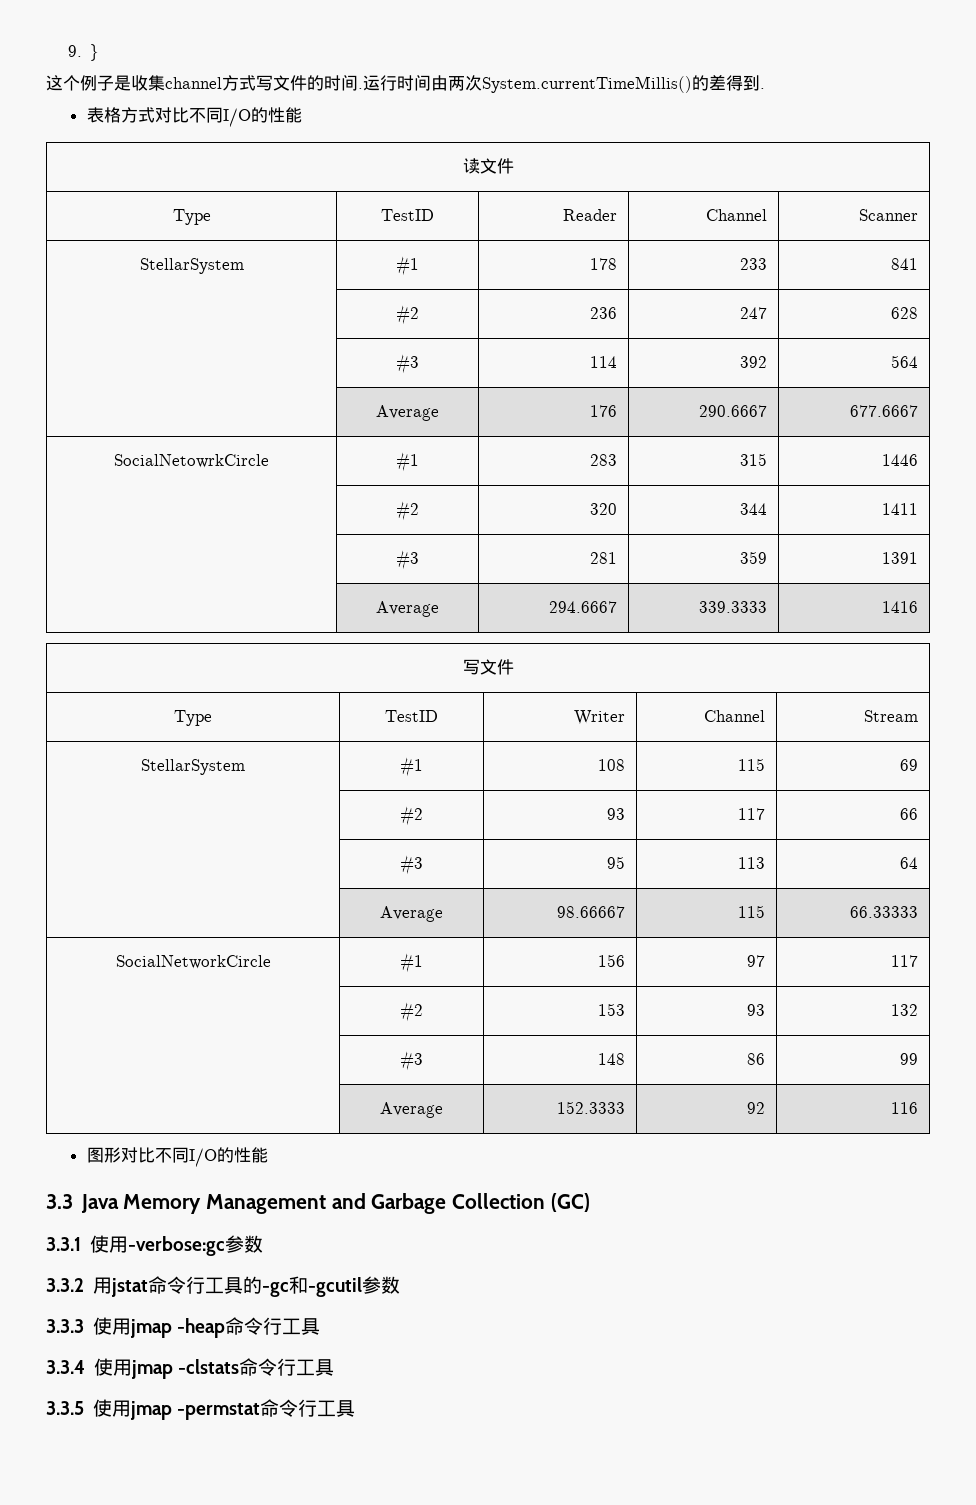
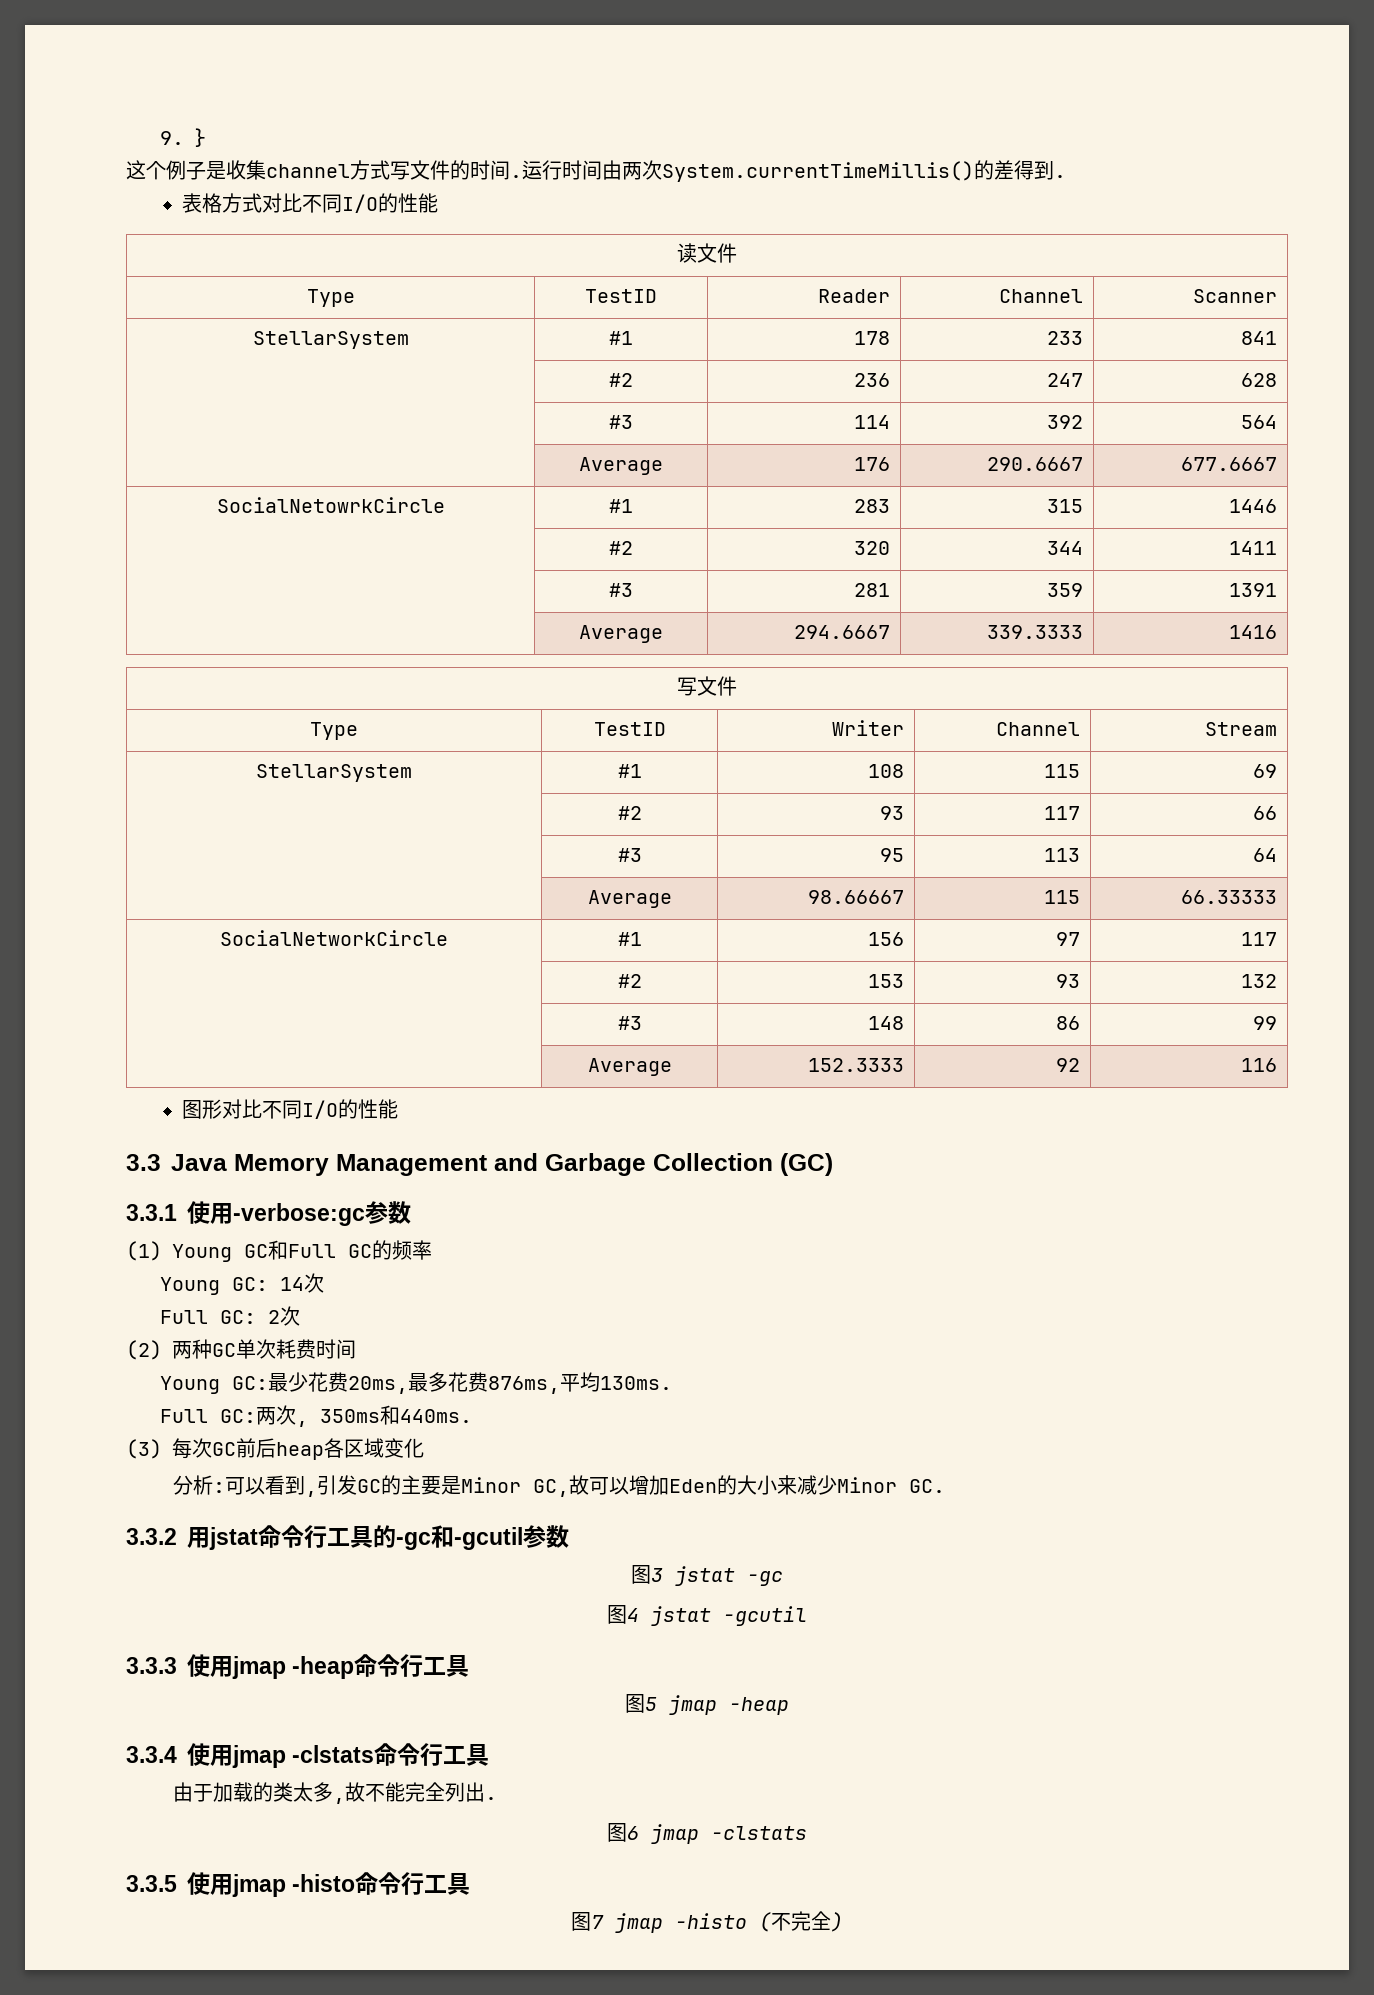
(263, 1244) none -> [126,1240,432,1262] [160,1273,325,1295] [160,1306,301,1326] [126,1339,356,1360] [160,1372,673,1394] [160,1405,473,1427] [126,1438,424,1460] [172,1475,945,1497] // (1) Young GC和Full GC的频率 // Young GC: 14次 // Full GC: 2次 // (2)两种GC单次耗费时间 // Young GC:最少花费20ms,最多花费876ms,平均130ms. // Full GC:两次, 350ms和440ms. // (3)每次GC前后heap各区域变化 // 分析:可以看到,引发GC的主要是Minor GC,故可以增加Eden的大小来减少Minor GC.
(400, 1285) none -> [631,1565,783,1586] [607,1605,807,1626] // 图3 jstat -gc // 图4 jstat -gcutil
(320, 1326) none -> [625,1694,789,1715] // 图5 jmap -heap
(334, 1367) none -> [172,1782,497,1804] [607,1823,807,1844] // 由于加载的类太多,故不能完全列出. // 图6 jmap -clstats
[176,1399,355,1420] -permstat命令行工具 -> [292,1872,471,1895] [571,1911,843,1933] -histo命令行工具 // 图7 jmap -histo (不完全)

